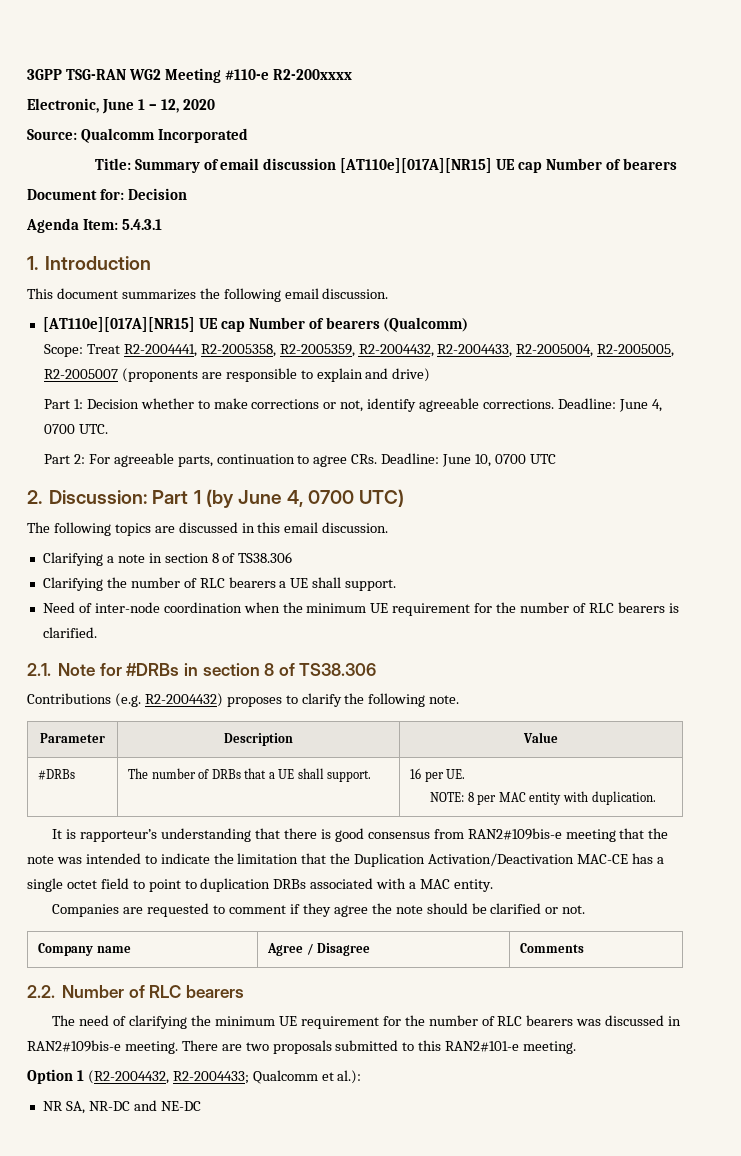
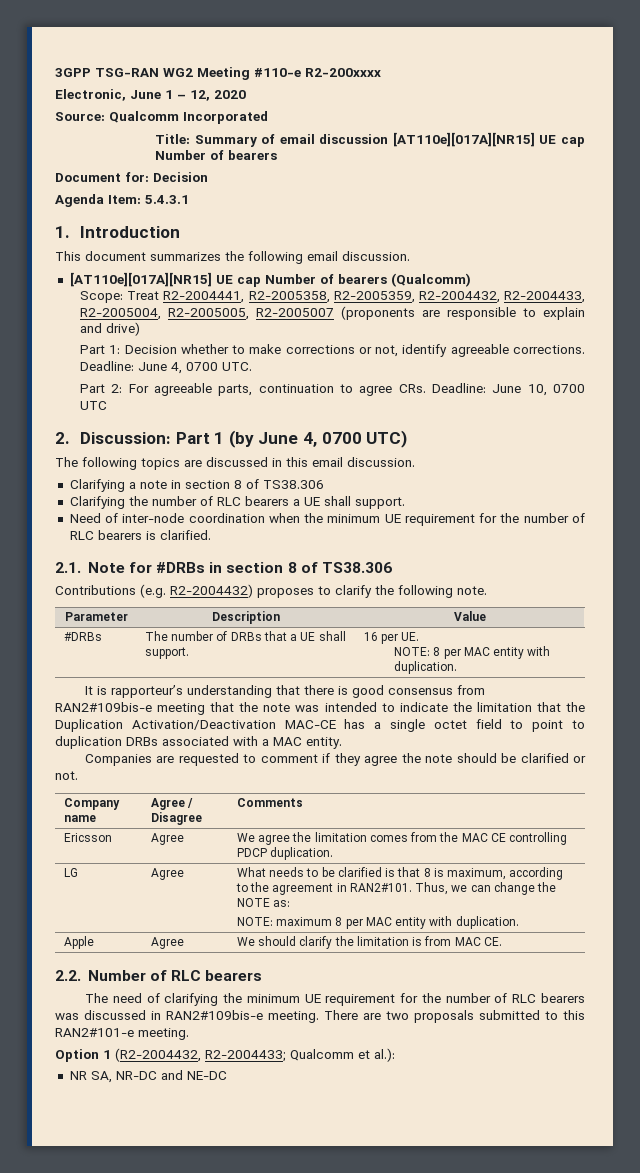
(585, 948) none -> [63,833,112,842] [150,833,184,845] [236,832,568,845] [236,847,334,860] [63,868,78,877] [150,868,184,880] [236,867,564,880] [235,882,557,895] [236,898,291,907] [236,916,519,929] [63,936,94,949] [150,937,184,949] [236,936,502,949] // Ericsson | Agree | We agree the limitation comes from the MAC CE controlling PDCP duplication. // LG | Agree | What needs to be clarified is that 8 is maximum, according to the agreement in RAN2#101. Thus, we can change the NOTE as: // NOTE: maximum 8 per MAC entity with duplication. // Apple | Agree | We should clarify the limitation is from MAC CE.

